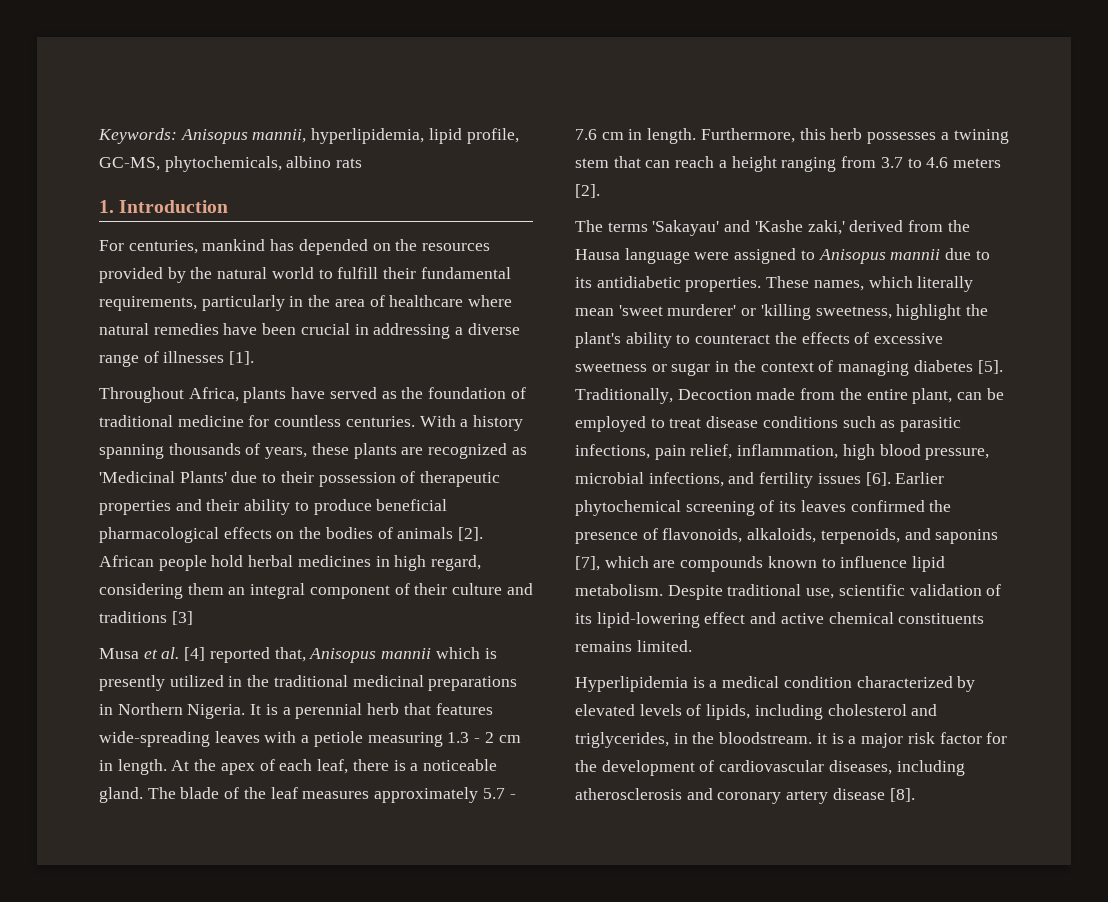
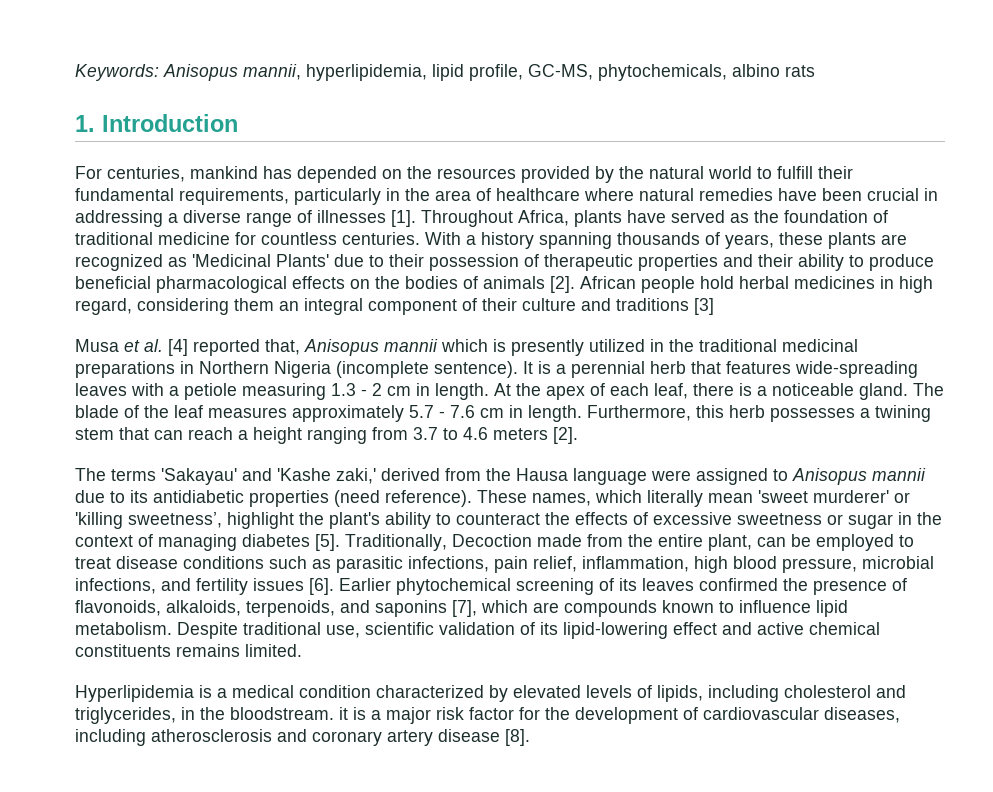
(255, 358) // -> (416, 218) none
[187,704,246,719] Nigeria. -> [274,361,518,378] Nigeria (incomplete sentence).
[685,277,762,292] properties. -> [249,490,472,507] properties (need reference).
[815,306,892,319] sweetness, -> [128,512,222,528] sweetness’,

